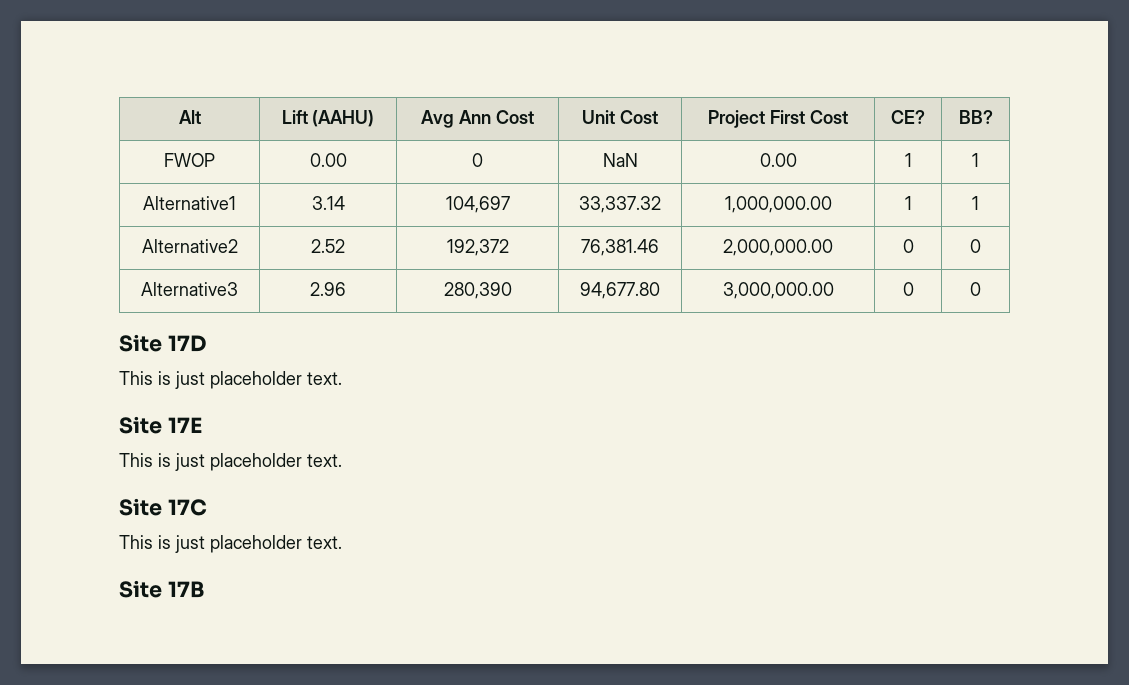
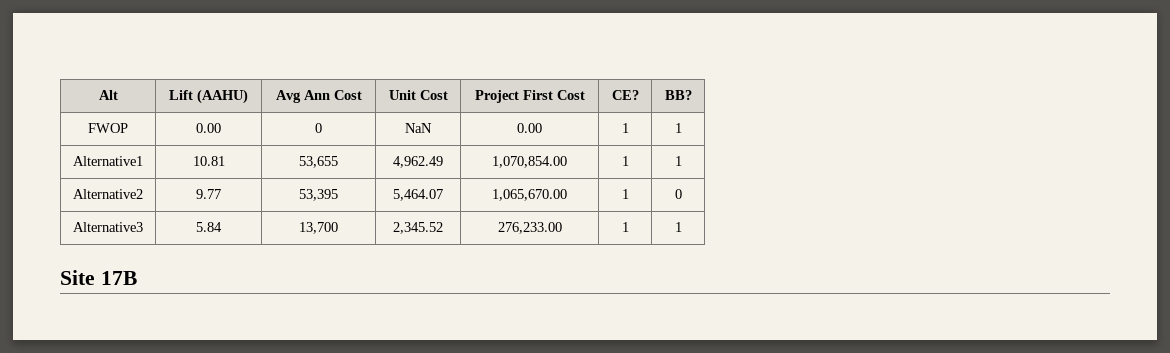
[311,196,345,210] [445,196,510,213] [579,196,661,213] [724,196,832,213] 3.14 | 104,697 | 33,337.32 | 1,000,000.00 -> [192,156,225,166] [299,156,338,168] [393,156,443,168] [492,156,567,168] 10.81 | 53,655 | 4,962.49 | 1,070,854.00
[311,239,345,253] [446,239,509,256] [581,239,659,256] [723,239,833,256] [902,239,914,253] [970,239,981,253] [141,282,238,296] [310,282,346,296] [443,282,512,299] [580,282,660,299] [722,282,834,299] [902,282,914,296] [970,282,981,296] [119,334,206,352] [119,371,342,389] [119,416,202,434] [119,453,342,471] [119,498,207,516] [119,535,342,553] 2.52 | 192,372 | 76,381.46 | 2,000,000.00 | 0 | 0 // Alternative3 | 2.96 | 280,390 | 94,677.80 | 3,000,000.00 | 0 | 0 // Site 17D // This is just placeholder text. // Site 17E // This is just placeholder text. // Site 17C // This is just placeholder text. -> [196,189,221,199] [299,189,338,201] [393,189,443,201] [492,189,567,201] [621,189,629,199] [674,189,682,199] [73,222,143,232] [196,222,222,232] [299,222,338,234] [393,222,443,234] [497,222,562,234] [621,222,629,232] [674,222,682,232] 9.77 | 53,395 | 5,464.07 | 1,065,670.00 | 1 | 0 // Alternative3 | 5.84 | 13,700 | 2,345.52 | 276,233.00 | 1 | 1

